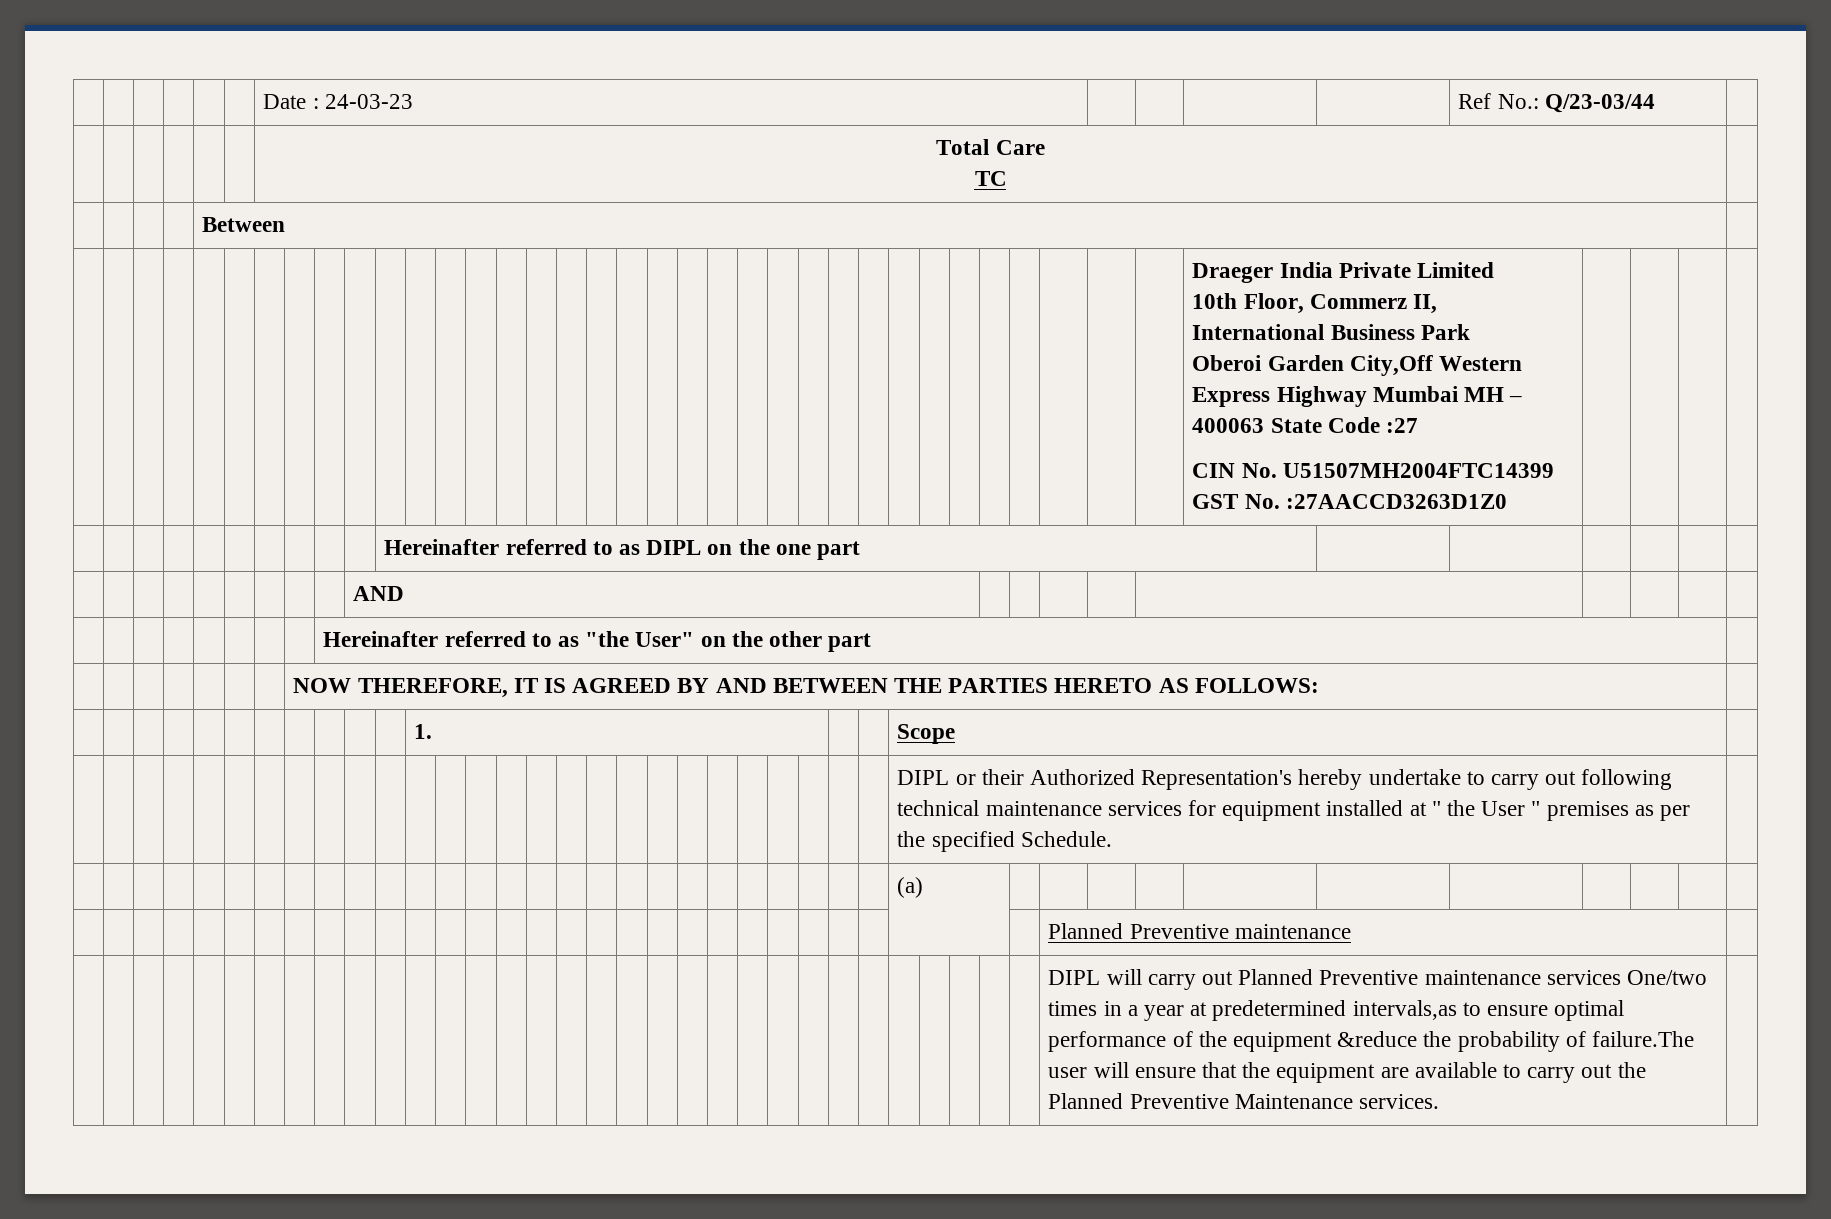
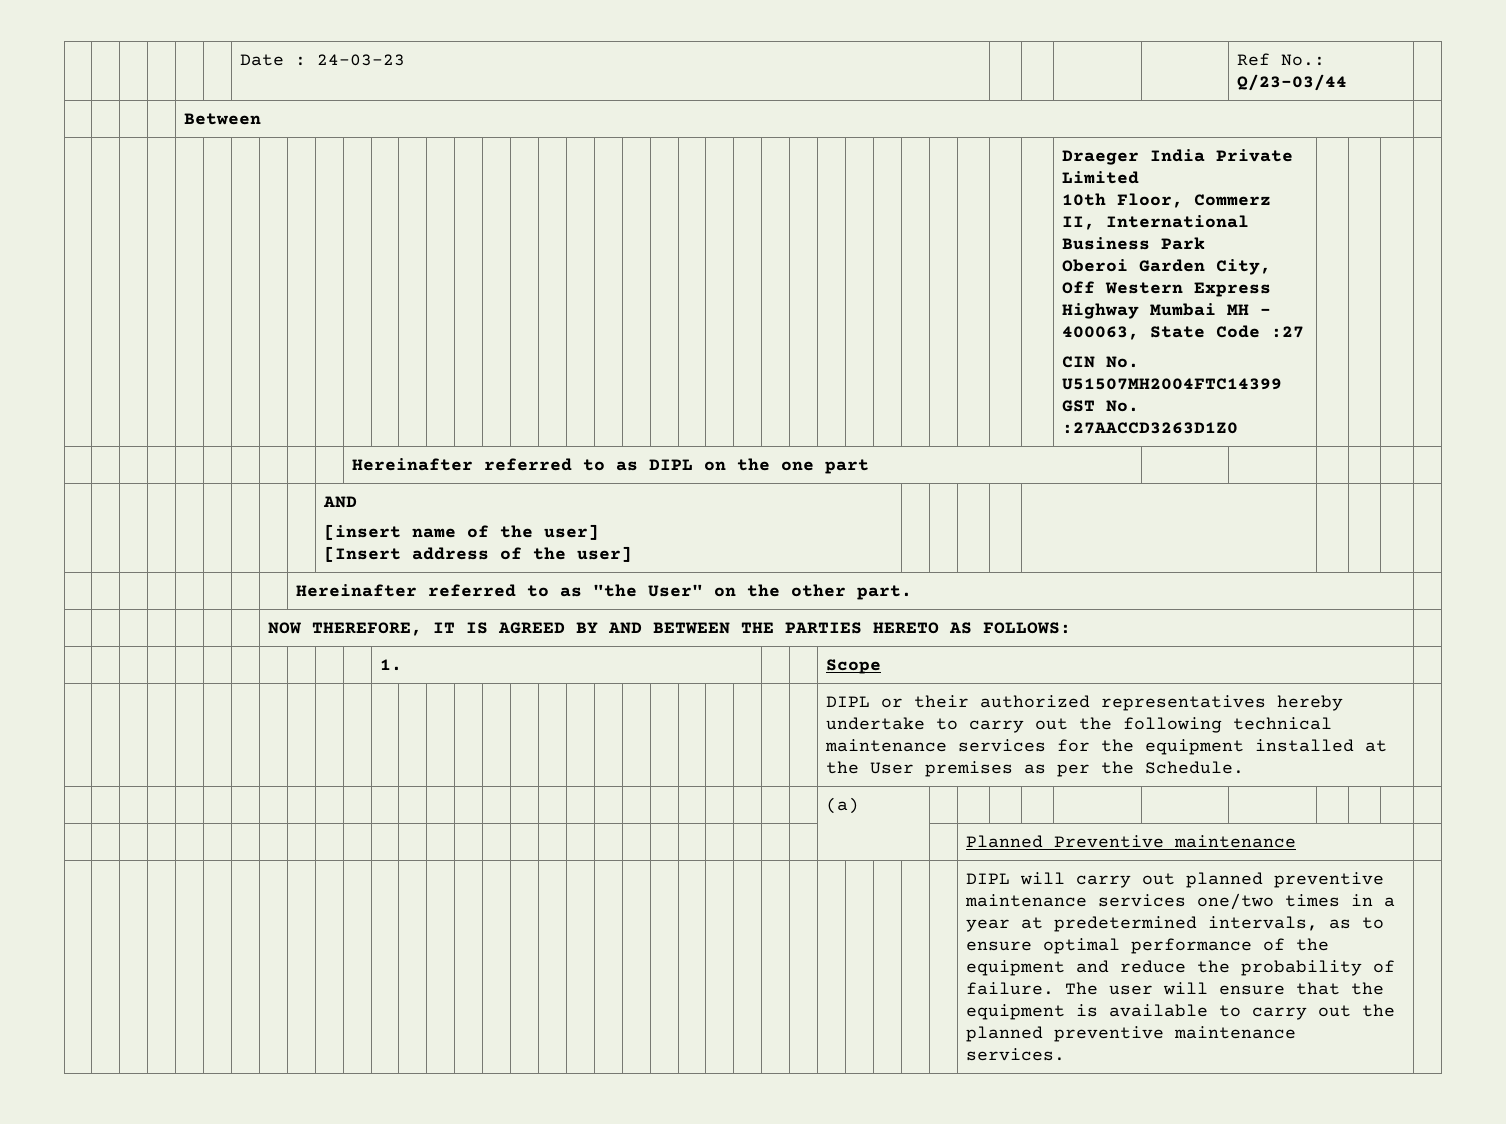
[936,139,1045,155] [974,171,1007,186] // | | | | | | Total Care // TC | -> (1347, 82) none
[1349,355,1433,376] City,Off -> [1215,259,1271,275] [1061,281,1095,294] City, Off
[1192,418,1265,433] 400063 -> [1061,326,1139,340] 400063,
(405, 593) none -> [323,524,599,540] [323,546,632,562] // [insert name of the user] // [Insert address of the user]
[828,633,872,652] part -> [856,585,912,600] part.
[1029,769,1293,790] Authorized Representation's -> [979,695,1266,711] authorized representatives
(1577, 778) none -> [1078,717,1112,730] the
(1216, 808) none -> [1100,739,1134,752] the
[1431,801,1441,816] " -> (1387, 746) none
[1531,801,1541,816] " -> (914, 768) none
[931,831,1015,852] specified -> (1134, 767) none
[1238,969,1708,985] Planned Preventive maintenance services One/two -> [1185,872,1384,888] [964,893,1274,910] planned preventive maintenance services one/two
[1352,1000,1457,1020] intervals,as -> [1207,916,1351,931] intervals, as
[1337,1031,1418,1047] &reduce -> [1075,960,1186,973] and reduce
[1592,1031,1695,1047] failure.The -> [965,982,1098,995] failure. The
[1380,1067,1409,1078] are -> [1075,1004,1098,1017] is
[1048,1093,1353,1109] Planned Preventive Maintenance -> [965,1026,1296,1042] planned preventive maintenance

